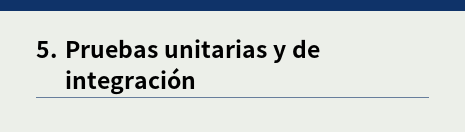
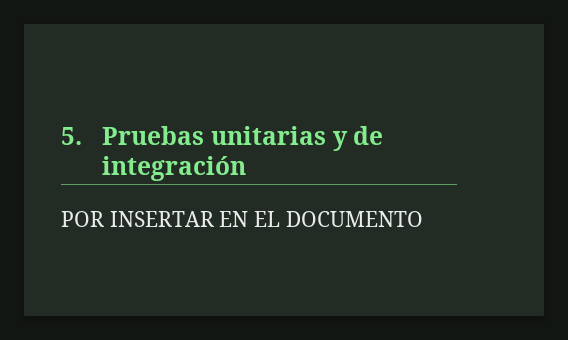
(196, 81) none -> [61,211,423,227] // POR INSERTAR EN EL DOCUMENTO

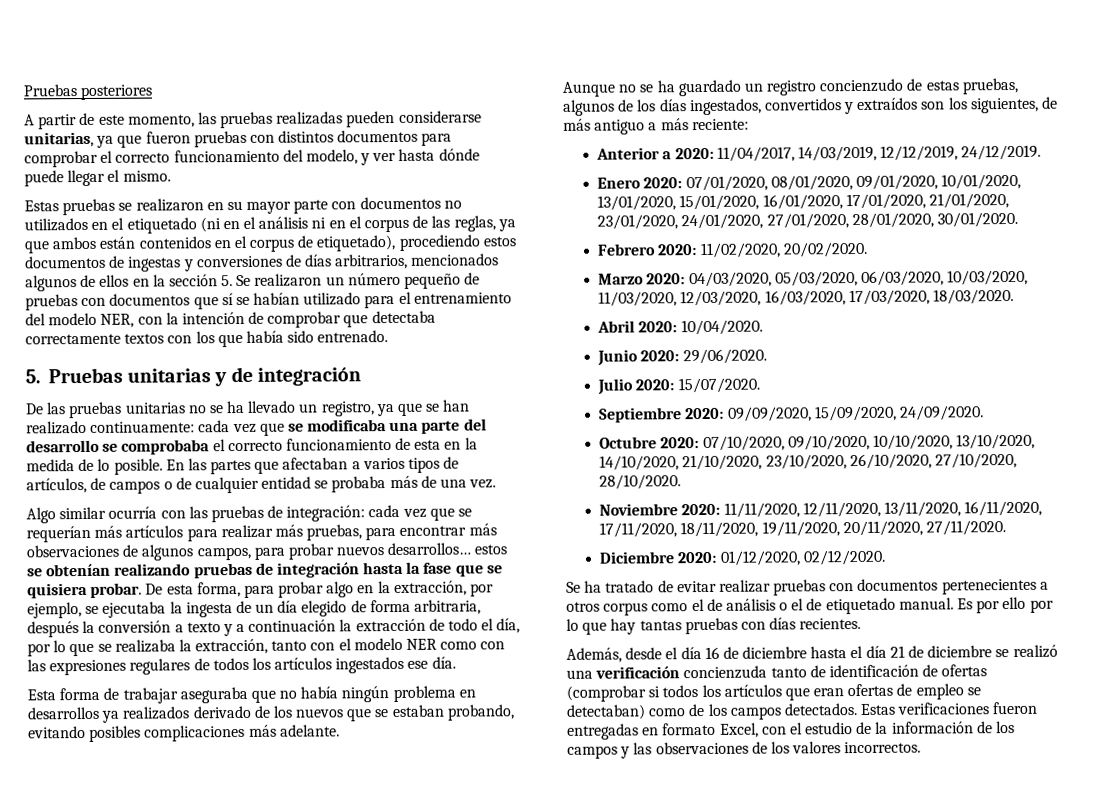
(61, 136) none -> [23,84,154,101] [24,110,482,130] [24,129,453,148] [24,148,480,168] [24,169,171,187] [24,196,462,216] [24,215,516,234] [24,234,516,254] [25,253,500,272] [25,272,481,292] [25,291,512,311] [25,310,436,328] [25,330,389,348] Pruebas posteriores // A partir de este momento, las pruebas realizadas pueden considerarse unitarias, ya que fueron pruebas con distintos documentos para comprobar el correcto funcionamiento del modelo, y ver hasta dónde puede llegar el mismo. // Estas pruebas se realizaron en su mayor parte con documentos no utilizados en el etiquetado (ni en el análisis ni en el corpus de las reglas, ya que ambos están contenidos en el corpus de etiquetado), procediendo estos documentos de ingestas y conversiones de días arbitrarios, mencionados algunos de ellos en la sección 5. Se realizaron un número pequeño de pruebas con documentos que sí se habían utilizado para el entrenamiento del modelo NER, con la intención de comprobar que detectaba correctamente textos con los que había sido entrenado. //
[61,211,423,227] POR INSERTAR EN EL DOCUMENTO -> [25,399,471,419] [26,418,487,436] [26,437,478,455] [26,456,460,475] [26,475,497,494] [26,504,473,524] [26,523,497,543] [26,542,508,561] [27,561,503,579] [27,580,495,599] [27,599,482,619] [27,618,521,638] [27,637,506,657] [27,656,456,676] [27,685,476,704] [27,704,515,723] [28,724,340,742] [562,77,1019,97] [563,96,1059,116] [563,118,749,135] [596,144,1042,162] [597,173,1022,192] [597,193,1009,211] [597,211,1018,230] [597,241,868,259] [598,269,1029,288] [598,288,1014,307] [597,319,763,336] [597,348,767,366] [597,377,760,395] [599,405,984,423] [599,433,1036,452] [599,452,1017,471] [599,474,682,490] [599,500,1043,518] [599,520,1006,538] [599,549,886,566] [566,578,1049,596] [566,596,1054,616] [566,617,862,635] [566,644,1058,663] [566,664,988,680] [566,683,981,702] [566,701,1039,720] [567,720,1016,740] [567,741,922,759] De las pruebas unitarias no se ha llevado un registro, ya que se han realizado continuamente: cada vez que se modificaba una parte del desarrollo se comprobaba el correcto funcionamiento de esta en la medida de lo posible. En las partes que afectaban a varios tipos de artículos, de campos o de cualquier entidad se probaba más de una vez. // Algo similar ocurría con las pruebas de integración: cada vez que se requerían más artículos para realizar más pruebas, para encontrar más observaciones de algunos campos, para probar nuevos desarrollos… estos se obtenían realizando pruebas de integración hasta la fase que se quisiera probar. De esta forma, para probar algo en la extracción, por ejemplo, se ejecutaba la ingesta de un día elegido de forma arbitraria, después la conversión a texto y a continuación la extracción de todo el día, por lo que se realizaba la extracción, tanto con el modelo NER como con las expresiones regulares de todos los artículos ingestados ese día. // Esta forma de trabajar aseguraba que no había ningún problema en desarrollos ya realizados derivado de los nuevos que se estaban probando, evitando posibles complicaciones más adelante. // Aunque no se ha guardado un registro concienzudo de estas pruebas, algunos de los días ingestados, convertidos y extraídos son los siguientes, de más antiguo a más reciente: // Anterior a 2020: 11/04/2017, 14/03/2019, 12/12/2019, 24/12/2019. // Enero 2020: 07/01/2020, 08/01/2020, 09/01/2020, 10/01/2020, 13/01/2020, 15/01/2020, 16/01/2020, 17/01/2020, 21/01/2020, 23/01/2020, 24/01/2020, 27/01/2020, 28/01/2020, 30/01/2020. // Febrero 2020: 11/02/2020, 20/02/2020. // Marzo 2020: 04/03/2020, 05/03/2020, 06/03/2020, 10/03/2020, 11/03/2020, 12/03/2020, 16/03/2020, 17/03/2020, 18/03/2020. // Abril 2020: 10/04/2020. // Junio 2020: 29/06/2020. // Julio 2020: 15/07/2020. // Septiembre 2020: 09/09/2020, 15/09/2020, 24/09/2020. // Octubre 2020: 07/10/2020, 09/10/2020, 10/10/2020, 13/10/2020, 14/10/2020, 21/10/2020, 23/10/2020, 26/10/2020, 27/10/2020, 28/10/2020. // Noviembre 2020: 11/11/2020, 12/11/2020, 13/11/2020, 16/11/2020, 17/11/2020, 18/11/2020, 19/11/2020, 20/11/2020, 27/11/2020. // Diciembre 2020: 01/12/2020, 02/12/2020. // Se ha tratado de evitar realizar pruebas con documentos pertenecientes a otros corpus como el de análisis o el de etiquetado manual. Es por ello por lo que hay tantas pruebas con días recientes. // Además, desde el día 16 de diciembre hasta el día 21 de diciembre se realizó una verificación concienzuda tanto de identificación de ofertas (comprobar si todos los artículos que eran ofertas de empleo se detectaban) como de los campos detectados. Estas verificaciones fueron entregadas en formato Excel, con el estudio de la información de los campos y las observaciones de los valores incorrectos.

